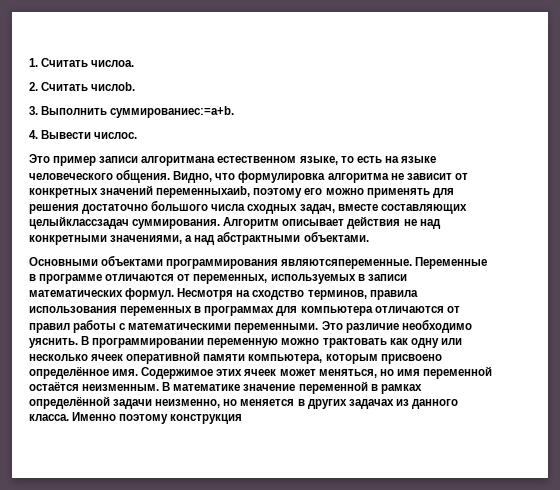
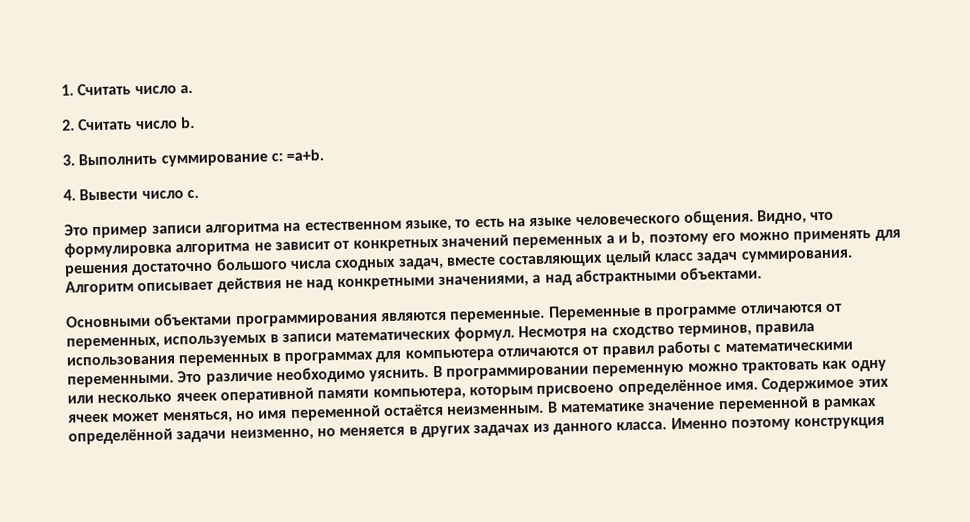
[91,60,135,67] числоa. -> [134,84,193,95] число a.
[91,82,136,91] числоb. -> [135,116,195,130] число b.
[110,106,235,118] суммированиеc:=a+b. -> [160,149,325,167] суммирование c: =a+b.
[94,132,138,139] числоc. -> [141,189,199,200] число c.
[141,156,216,166] алгоритмана -> [204,222,302,236] алгоритма на
[156,186,251,198] переменныхaиb, -> [512,231,646,249] переменных a и b,
[29,216,129,229] целыйклассзадач -> [604,250,739,266] целый класс задач
[281,259,413,269] являютсяпеременные. -> [380,309,546,323] являются переменные.

